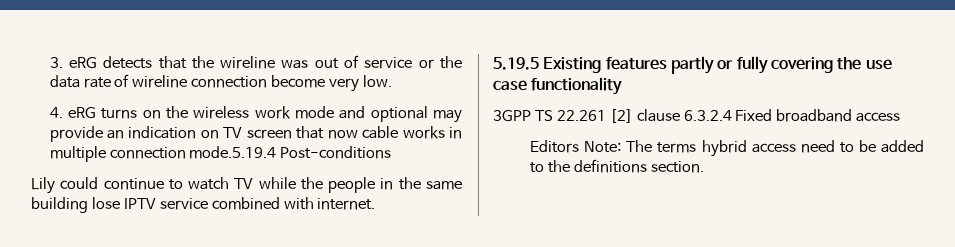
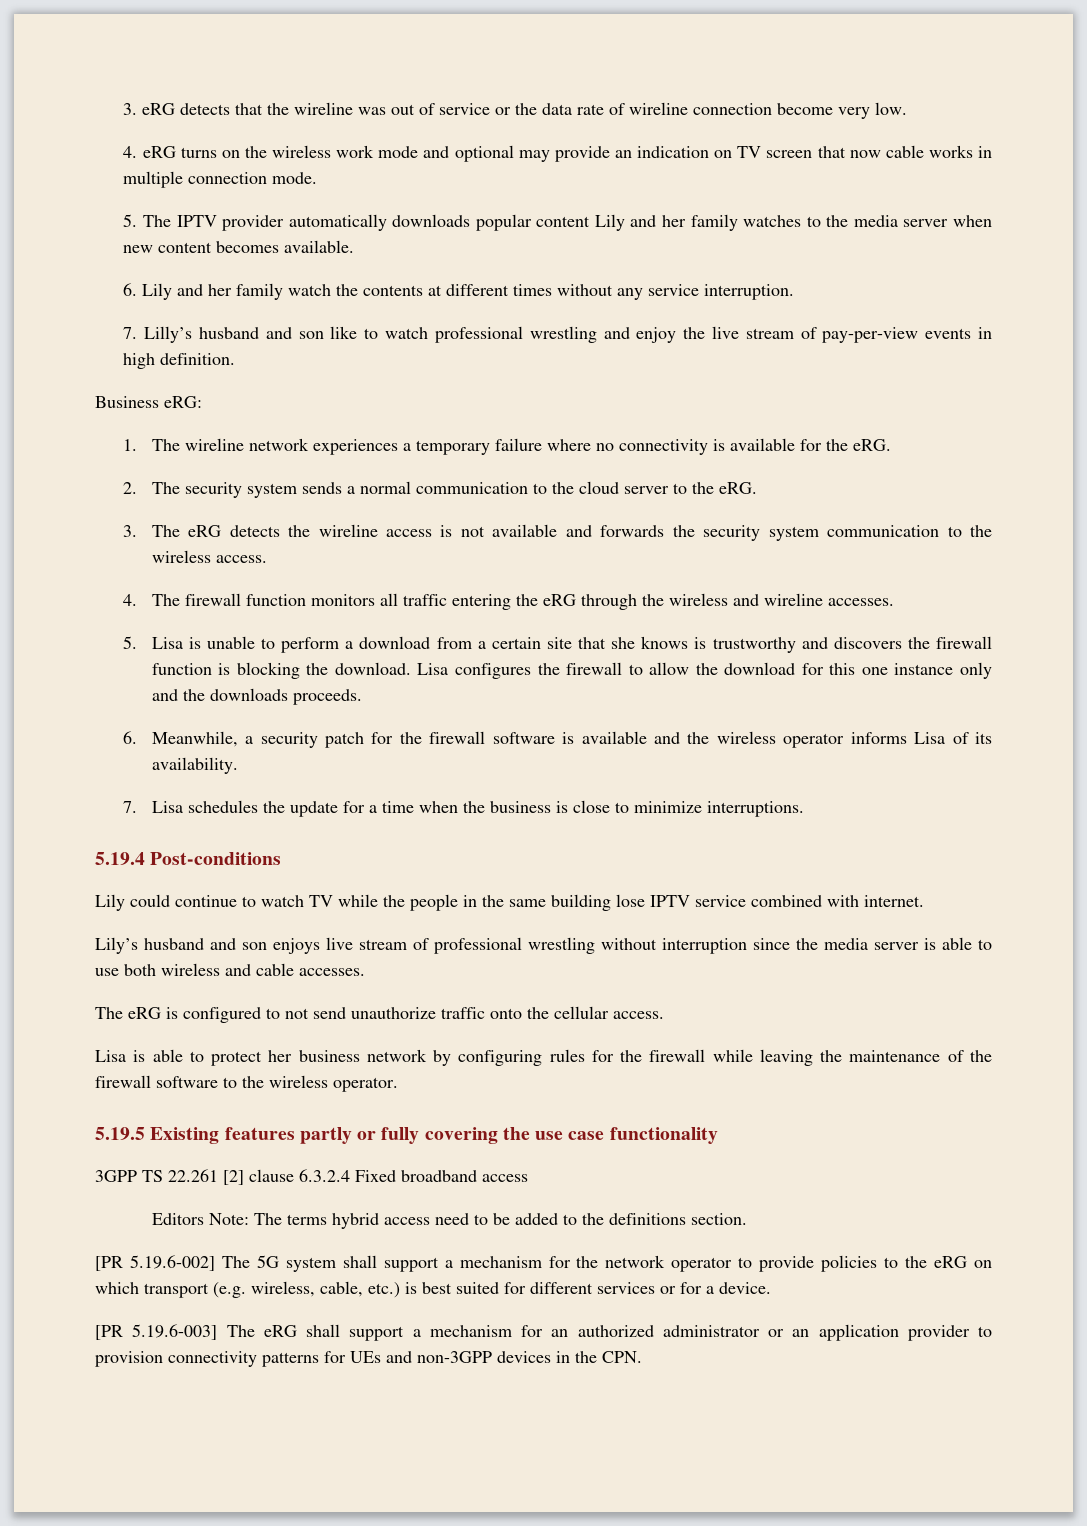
[189,146,277,159] mode.5.19.4 -> [272,172,318,184] [123,214,993,231] [123,240,355,253] [123,283,795,300] [123,326,993,343] [123,353,236,369] [95,396,202,408] [123,438,891,455] [123,481,757,498] [123,524,993,541] [151,550,267,563] [123,593,894,610] [123,636,992,653] [151,662,993,679] [151,688,362,705] [123,731,993,748] [151,757,238,774] [123,800,804,817] [95,852,145,865] mode. // 5. The IPTV provider automatically downloads popular content Lily and her family watches to the media server when new content becomes available. // 6. Lily and her family watch the contents at different times without any service interruption. // 7. Lilly’s husband and son like to watch professional wrestling and enjoy the live stream of pay-per-view events in high definition. // Business eRG: // 1. The wireline network experiences a temporary failure where no connectivity is available for the eRG. // 2. The security system sends a normal communication to the cloud server to the eRG. // 3. The eRG detects the wireline access is not available and forwards the security system communication to the wireless access. // 4. The firewall function monitors all traffic entering the eRG through the wireless and wireline accesses. // 5. Lisa is unable to perform a download from a certain site that she knows is trustworthy and discovers the firewall function is blocking the download. Lisa configures the firewall to allow the download for this one instance only and the downloads proceeds. // 6. Meanwhile, a security patch for the firewall software is available and the wireless operator informs Lisa of its availability. // 7. Lisa schedules the update for a time when the business is close to minimize interruptions. // 5.19.4
(376, 204) none -> [95,937,992,954] [95,963,365,976] [95,1006,664,1023] [95,1049,993,1066] [95,1075,398,1092] // Lily’s husband and son enjoys live stream of professional wrestling without interruption since the media server is able to use both wireless and cable accesses. // The eRG is configured to not send unauthorize traffic onto the cellular access. // Lisa is able to protect her business network by configuring rules for the firewall while leaving the maintenance of the firewall software to the wireless operator.
(704, 167) none -> [95,1255,992,1272] [95,1281,771,1298] [95,1324,992,1341] [95,1351,642,1367] // [PR 5.19.6-002] The 5G system shall support a mechanism for the network operator to provide policies to the eRG on which transport (e.g. wireless, cable, etc.) is best suited for different services or for a device. // [PR 5.19.6-003] The eRG shall support a mechanism for an authorized administrator or an application provider to provision connectivity patterns for UEs and non-3GPP devices in the CPN.

